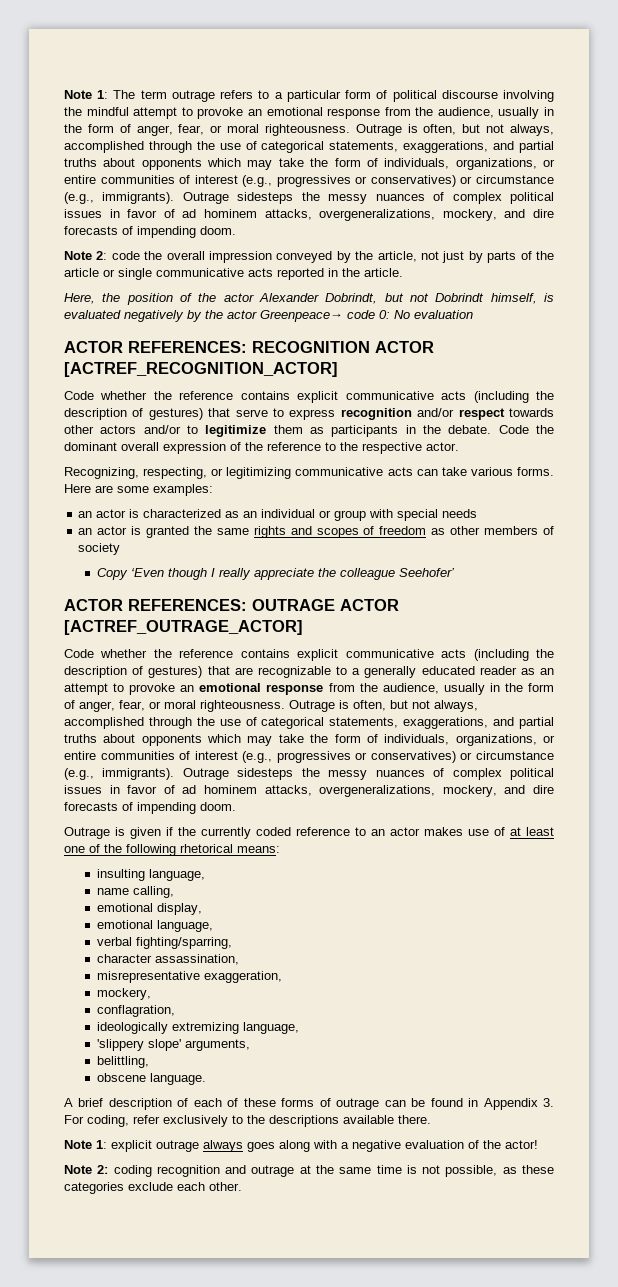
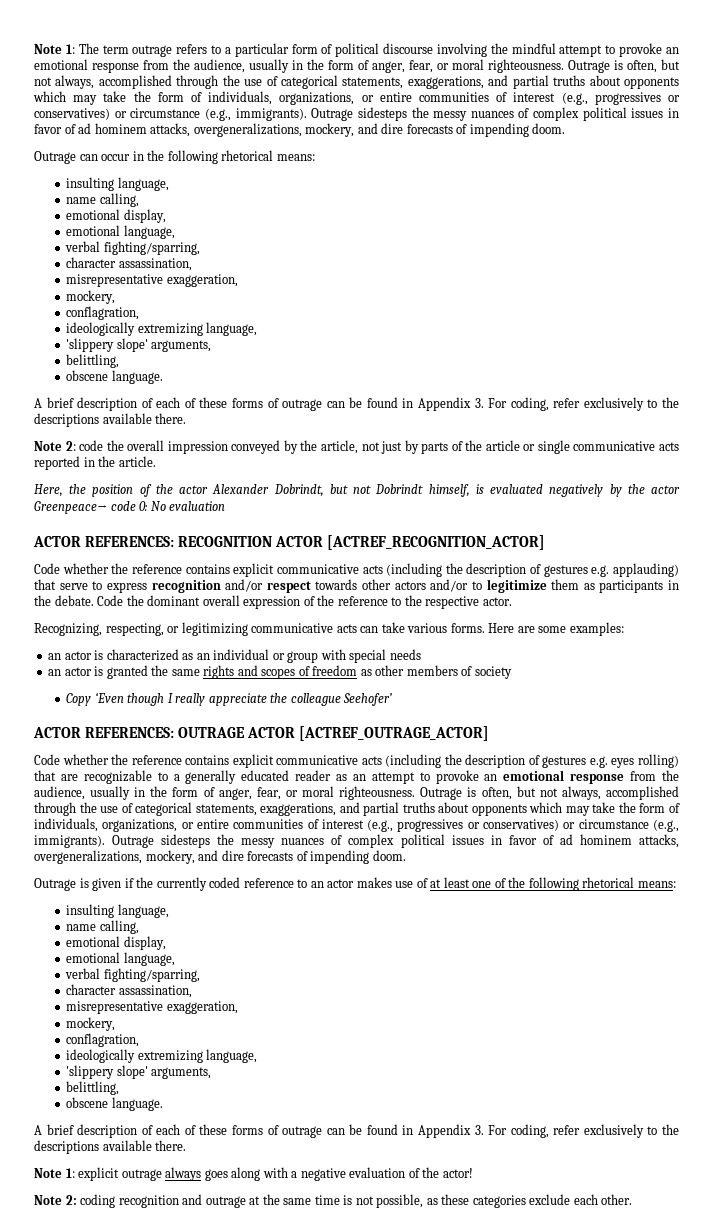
(236, 230) none -> [34,150,315,164] [66,177,169,191] [66,193,139,207] [66,209,166,223] [66,225,175,239] [65,241,200,255] [66,257,192,271] [66,274,238,287] [66,290,116,304] [66,306,140,320] [66,322,258,336] [66,338,212,352] [66,354,120,368] [66,370,163,384] [34,397,679,411] [34,413,187,427] // Outrage can occur in the following rhetorical means: // insulting language, // name calling, // emotional display, // emotional language, // verbal fighting/sparring, // character assassination, // misrepresentative exaggeration, // mockery, // conflagration, // ideologically extremizing language, // 'slippery slope' arguments, // belittling, // obscene language. // A brief description of each of these forms of outrage can be found in Appendix 3. For coding, refer exclusively to the descriptions available there.
[148,408,203,420] gestures) -> [543,563,679,577] gestures e.g. applauding)
[148,666,203,678] gestures) -> [542,754,679,768] gestures e.g. eyes rolling)

